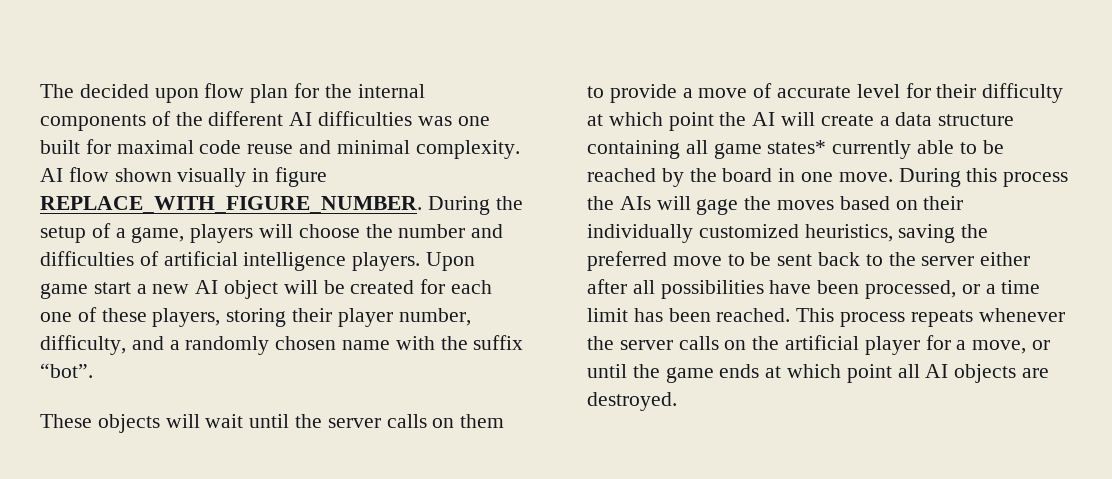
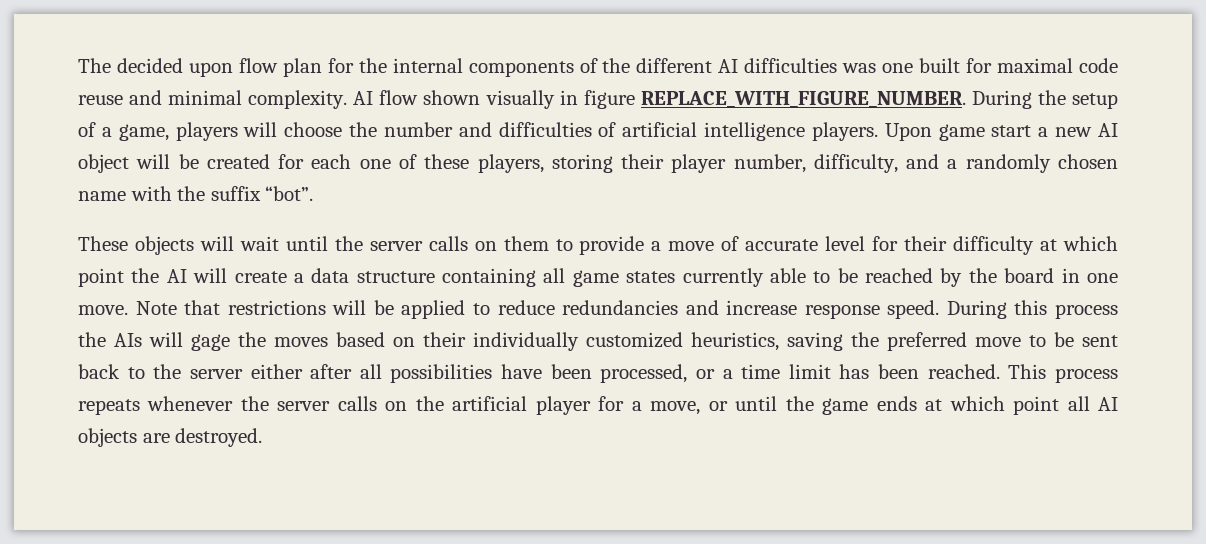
[767,140,827,154] states* -> [626,271,676,283] states
(893, 177) none -> [135,300,940,319] Note that restrictions will be applied to reduce redundancies and increase response speed.

